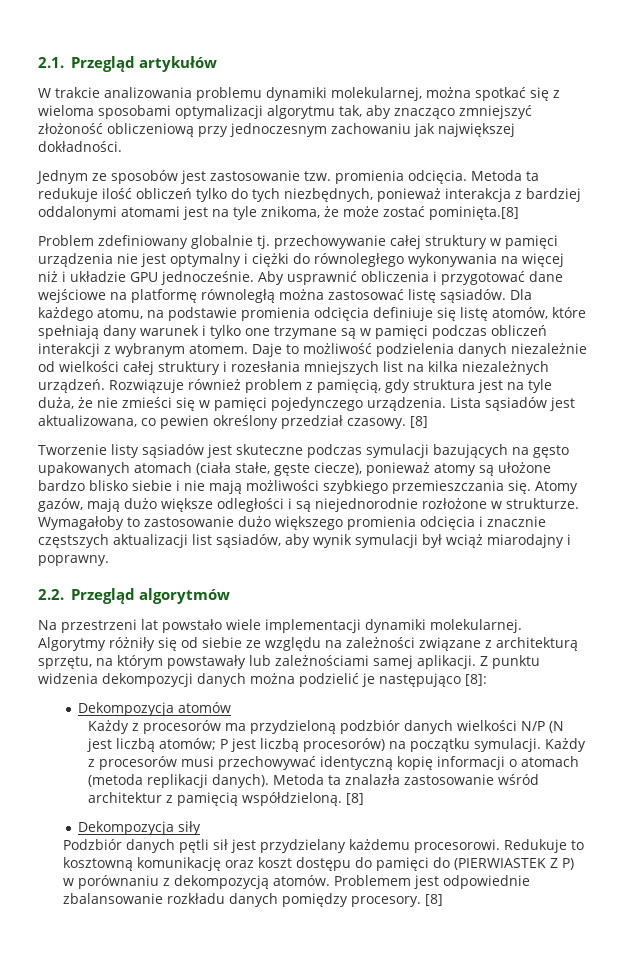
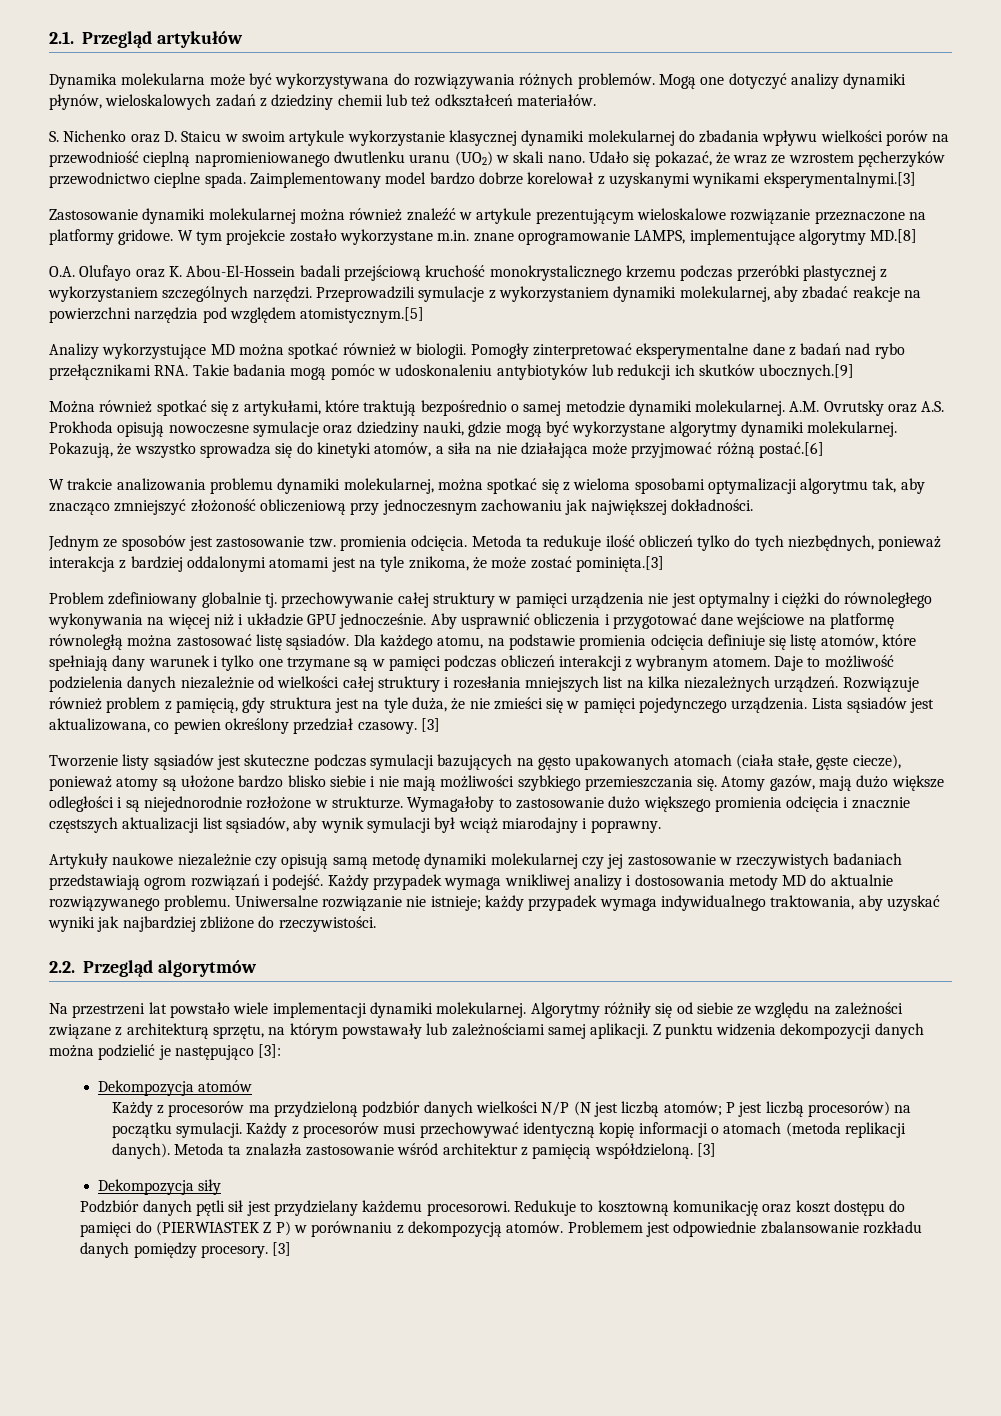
(217, 64) none -> [49,73,907,89] [49,94,596,110] [49,130,950,146] [49,151,946,167] [49,172,916,188] [49,208,926,224] [49,229,918,245] [49,265,888,281] [48,286,921,302] [49,307,425,323] [49,343,905,359] [49,364,855,380] [49,400,945,416] [49,421,898,437] [49,442,825,458] // Dynamika molekularna może być wykorzystywana do rozwiązywania różnych problemów. Mogą one dotyczyć analizy dynamiki płynów, wieloskalowych zadań z dziedziny chemii lub też odkształceń materiałów. // S. Nichenko oraz D. Staicu w swoim artykule wykorzystanie klasycznej dynamiki molekularnej do zbadania wpływu wielkości porów na przewodniość cieplną napromieniowanego dwutlenku uranu (UO2) w skali nano. Udało się pokazać, że wraz ze wzrostem pęcherzyków przewodnictwo cieplne spada. Zaimplementowany model bardzo dobrze korelował z uzyskanymi wynikami eksperymentalnymi.[3] // Zastosowanie dynamiki molekularnej można również znaleźć w artykule prezentującym wieloskalowe rozwiązanie przeznaczone na platformy gridowe. W tym projekcie zostało wykorzystane m.in. znane oprogramowanie LAMPS, implementujące algorytmy MD.[8] // O.A. Olufayo oraz K. Abou-El-Hossein badali przejściową kruchość monokrystalicznego krzemu podczas przeróbki plastycznej z wykorzystaniem szczególnych narzędzi. Przeprowadzili symulacje z wykorzystaniem dynamiki molekularnej, aby zbadać reakcje na powierzchni narzędzia pod względem atomistycznym.[5] // Analizy wykorzystujące MD można spotkać również w biologii. Pomogły zinterpretować eksperymentalne dane z badań nad rybo przełącznikami RNA. Takie badania mogą pomóc w udoskonaleniu antybiotyków lub redukcji ich skutków ubocznych.[9] // Można również spotkać się z artykułami, które traktują bezpośrednio o samej metodzie dynamiki molekularnej. A.M. Ovrutsky oraz A.S. Prokhoda opisują nowoczesne symulacje oraz dziedziny nauki, gdzie mogą być wykorzystane algorytmy dynamiki molekularnej. Pokazują, że wszystko sprowadza się do kinetyki atomów, a siła na nie działająca może przyjmować różną postać.[6]
[429,206,519,220] pominięta.[8] -> [575,556,664,572] pominięta.[3]
[410,416,428,428] [8] -> [420,718,440,732] [3]
(109, 560) none -> [49,853,903,869] [49,874,893,890] [49,895,940,911] [48,916,376,932] // Artykuły naukowe niezależnie czy opisują samą metodę dynamiki molekularnej czy jej zastosowanie w rzeczywistych badaniach przedstawiają ogrom rozwiązań i podejść. Każdy przypadek wymaga wnikliwej analizy i dostosowania metody MD do aktualnie rozwiązywanego problemu. Uniwersalne rozwiązanie nie istnieje; każdy przypadek wymaga indywidualnego traktowania, aby uzyskać wyniki jak najbardziej zbliżone do rzeczywistości.
[465,674,487,686] [8]: -> [258,1044,282,1058] [3]:
[345,793,364,805] [8] -> [697,1143,717,1157] [3]
[424,894,443,906] [8] -> [272,1242,292,1256] [3]

